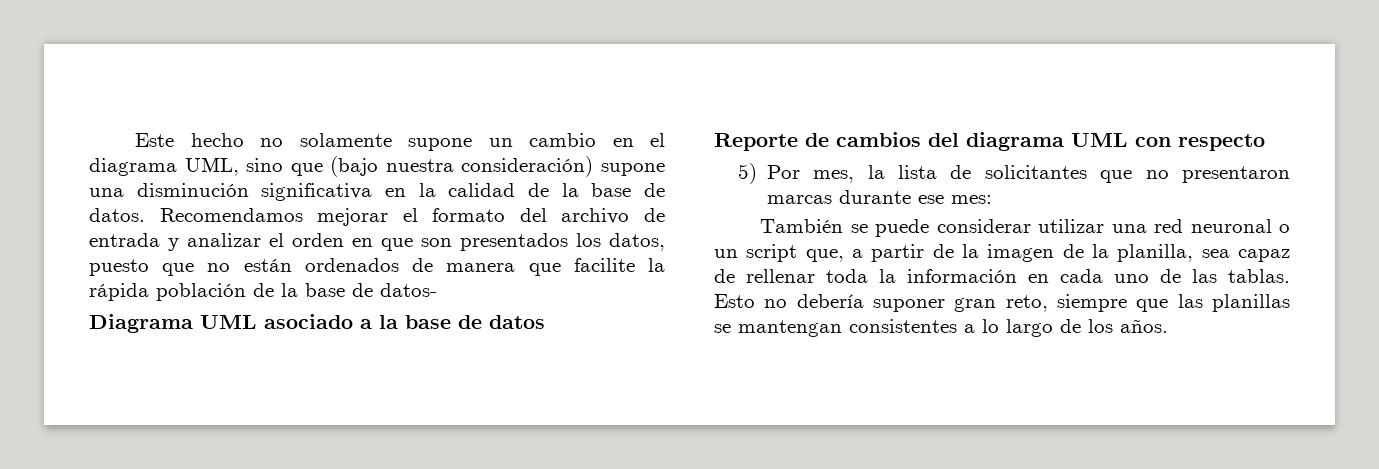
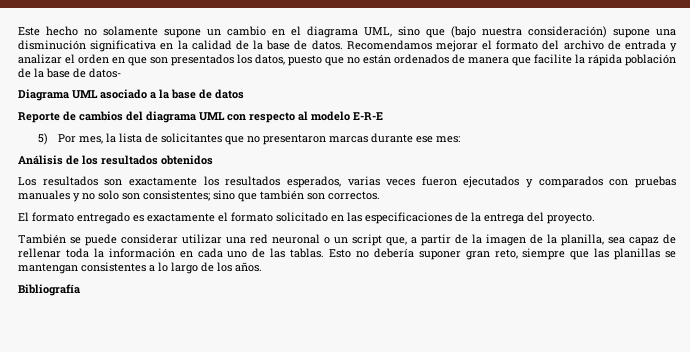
(1265, 142) none -> [298,111,383,121] al modelo E-R-E
(992, 199) none -> [18,155,213,165] [18,176,676,188] [18,190,380,202] [18,212,595,224] // Análisis de los resultados obtenidos // Los resultados son exactamente los resultados esperados, varias veces fueron ejecutados y comparados con pruebas manuales y no solo son consistentes; sino que también son correctos. // El formato entregado es exactamente el formato solicitado en las especificaciones de la entrega del proyecto.
(1168, 326) none -> [18,284,80,296] // Bibliografía

